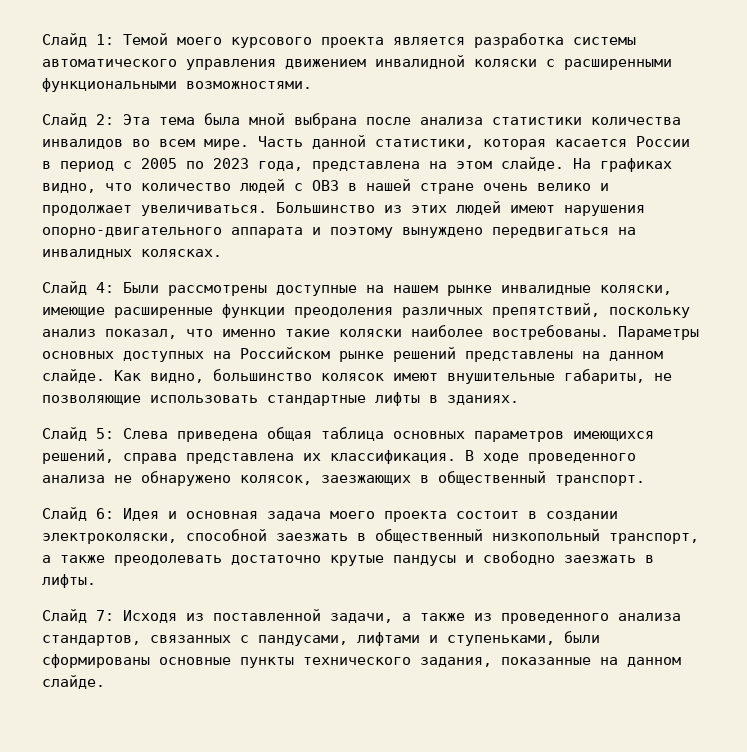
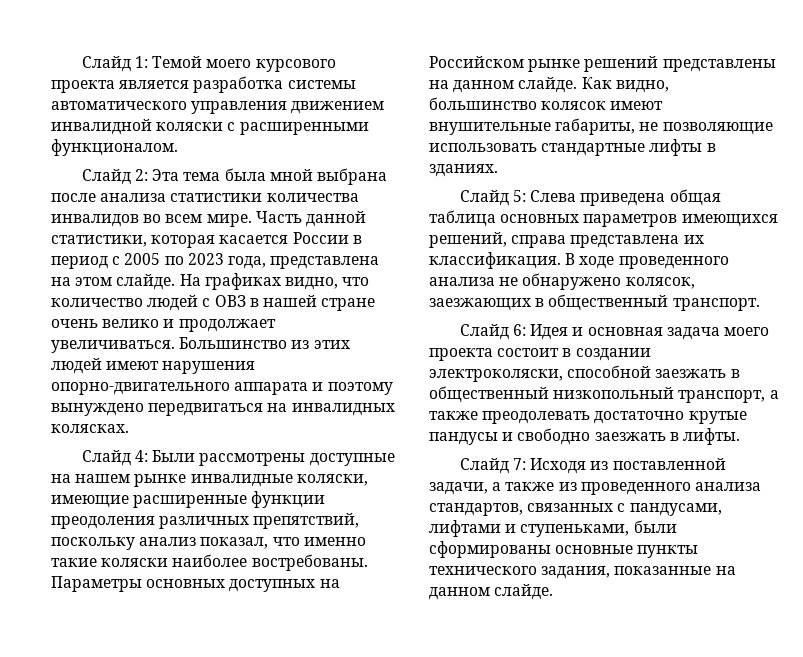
[42,78,312,92] функциональными возможностями. -> [51,139,178,156] функционалом.

